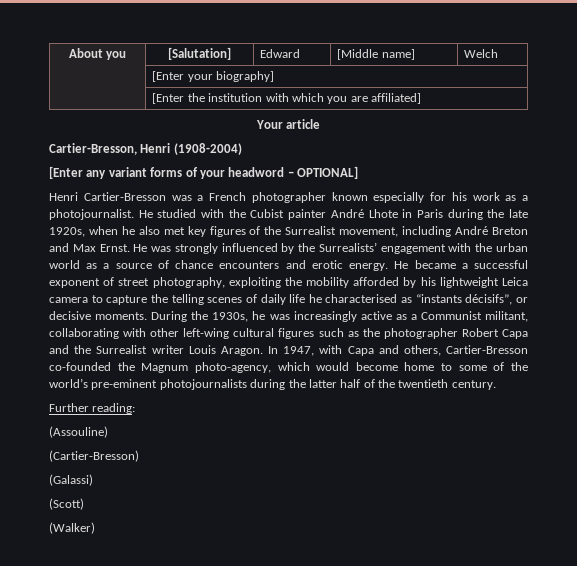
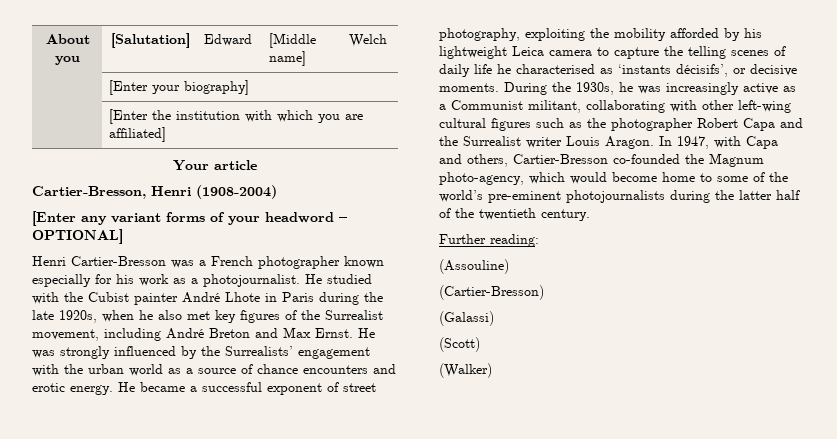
[415,294,513,305] “instants décisifs”, -> [618,64,728,77] ‘instants décisifs’,

